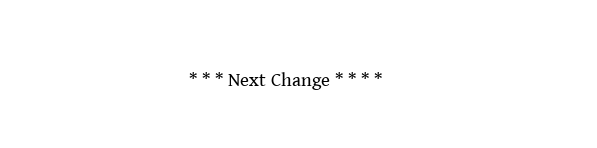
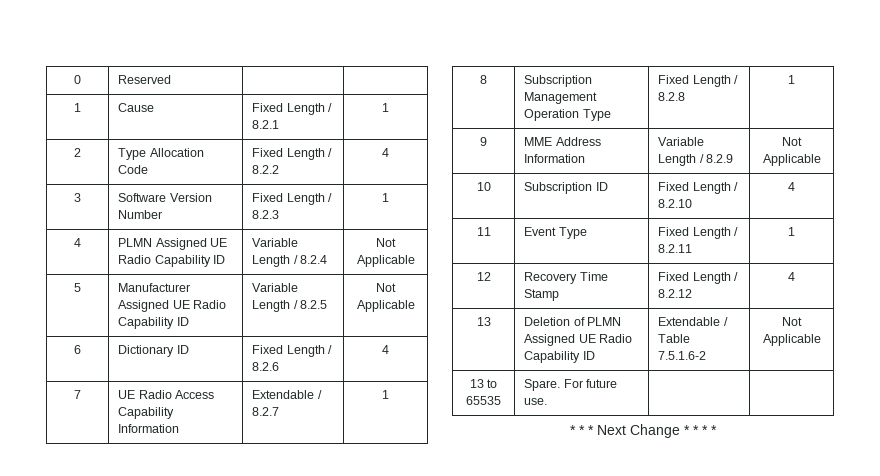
(189, 79) none -> [74,75,81,84] [118,75,172,84] [74,103,81,112] [118,103,155,112] [252,103,333,115] [252,120,280,129] [382,103,389,112] [74,148,81,157] [118,148,204,160] [118,165,149,174] [252,148,333,160] [252,165,280,174] [382,148,389,157] [74,193,81,202] [118,193,212,202] [118,210,163,219] [252,193,333,205] [252,210,280,219] [382,193,389,202] [74,238,81,247] [118,238,228,250] [118,255,226,267] [252,238,299,247] [252,255,328,267] [376,238,396,247] [356,255,415,267] [74,283,81,292] [118,283,191,292] [118,300,227,312] [118,317,189,329] [252,283,299,292] [252,300,328,312] [376,283,396,292] [356,300,415,312] [74,345,81,354] [118,345,189,357] [252,345,333,357] [252,362,280,371] [382,345,389,354] [74,390,81,399] [118,390,215,399] [118,407,175,419] [118,424,180,433] [252,390,322,399] [252,407,280,416] [382,390,389,399] [480,75,487,84] [524,75,593,87] [524,92,598,104] [524,109,611,121] [658,75,739,87] [658,92,686,101] [788,75,795,84] [480,137,487,146] [524,137,601,146] [524,154,586,163] [658,137,705,146] [658,154,734,166] [782,137,802,146] [762,154,821,166] [476,182,491,191] [524,182,608,194] [658,182,739,194] [658,199,693,208] [788,182,795,191] [476,227,491,236] [524,227,587,239] [658,227,739,239] [658,244,693,253] [788,227,795,236] [476,272,491,281] [524,272,608,284] [524,289,560,301] [658,272,739,284] [658,289,693,298] [788,272,795,281] [476,317,491,326] [524,317,622,326] [524,334,633,346] [524,351,595,363] [658,317,728,326] [658,334,691,343] [658,351,707,360] [782,317,802,326] [762,334,821,346] [469,379,498,388] [466,396,501,405] [524,379,618,391] [524,398,548,405] 0 | Reserved | | // 1 | Cause | Fixed Length / 8.2.1 | 1 // 2 | Type Allocation Code | Fixed Length / 8.2.2 | 4 // 3 | Software Version Number | Fixed Length / 8.2.3 | 1 // 4 | PLMN Assigned UE Radio Capability ID | Variable Length / 8.2.4 | Not Applicable // 5 | Manufacturer Assigned UE Radio Capability ID | Variable Length / 8.2.5 | Not Applicable // 6 | Dictionary ID | Fixed Length / 8.2.6 | 4 // 7 | UE Radio Access Capability Information | Extendable / 8.2.7 | 1 // 8 | Subscription Management Operation Type | Fixed Length / 8.2.8 | 1 // 9 | MME Address Information | Variable Length / 8.2.9 | Not Applicable // 10 | Subscription ID | Fixed Length / 8.2.10 | 4 // 11 | Event Type | Fixed Length / 8.2.11 | 1 // 12 | Recovery Time Stamp | Fixed Length / 8.2.12 | 4 // 13 | Deletion of PLMN Assigned UE Radio Capability ID | Extendable / Table 7.5.1.6-2 | Not Applicable // 13 to 65535 | Spare. For future use. | | //

